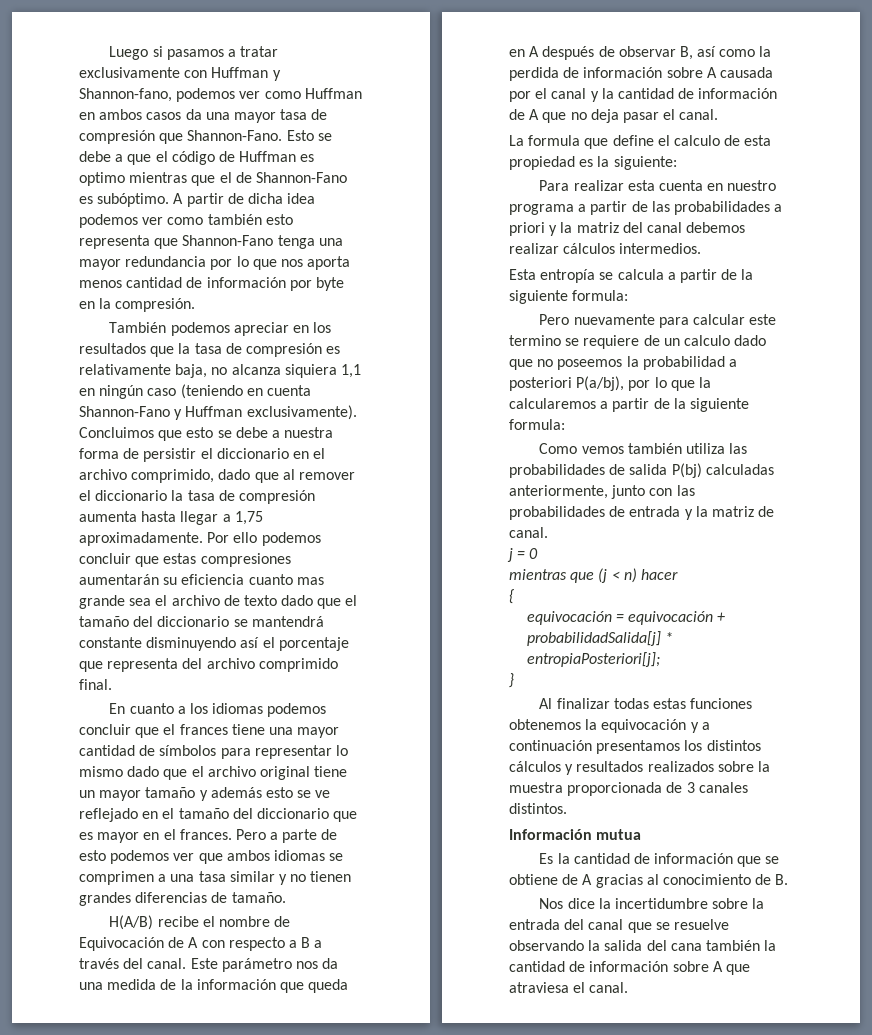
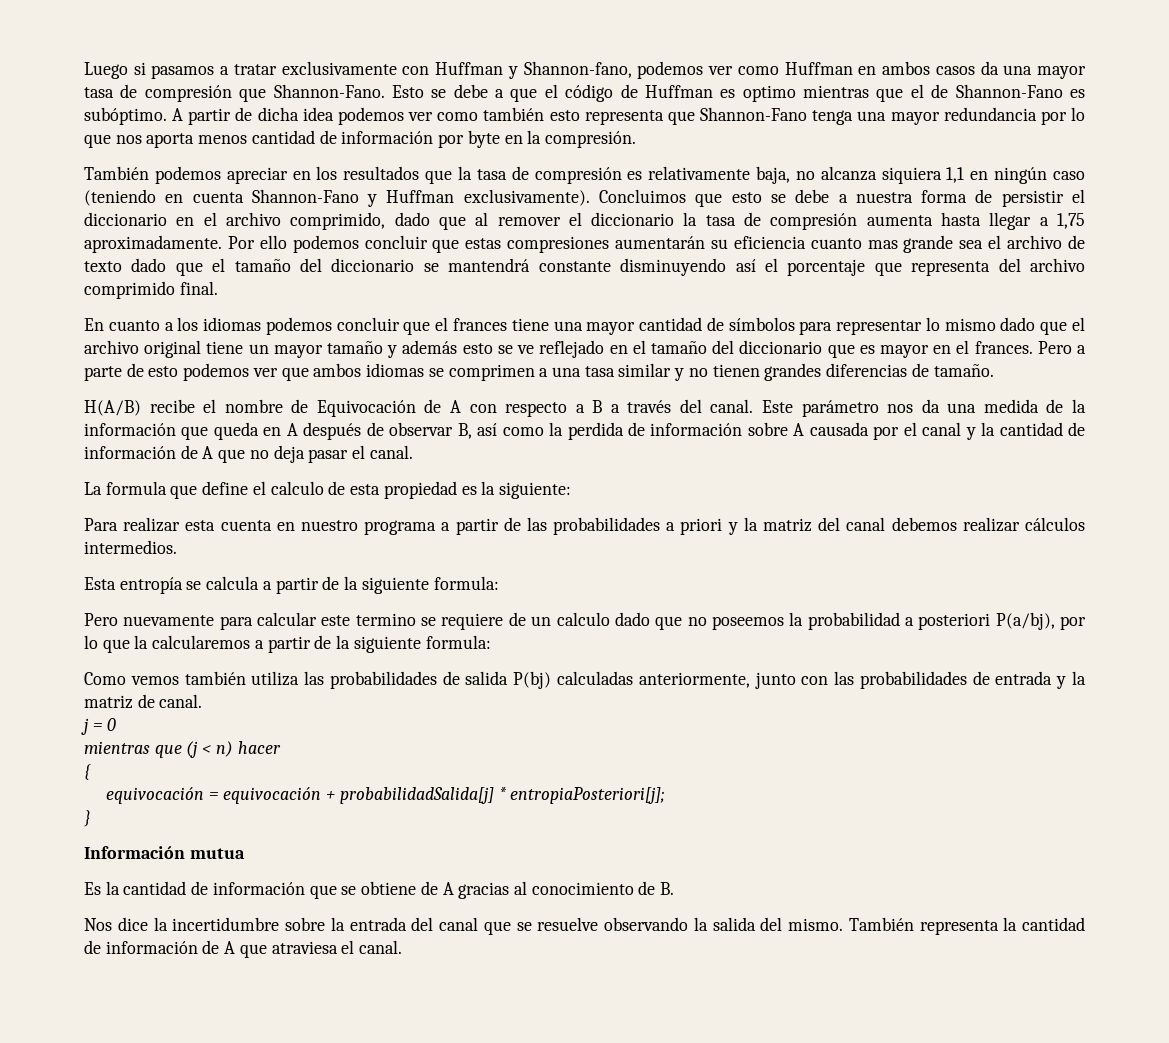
[539,698,753,709] [509,719,710,733] [509,740,761,754] [509,761,770,775] [509,782,748,796] [509,803,567,814] // Al finalizar todas estas funciones obtenemos la equivocación y a continuación presentamos los distintos cálculos y resultados realizados sobre la muestra proporcionada de 3 canales distintos. -> (91, 818) none
[670,940,777,951] [509,961,709,972] cana también la cantidad de información sobre -> [788,917,1085,935] [84,940,220,954] mismo. También representa la cantidad de información de

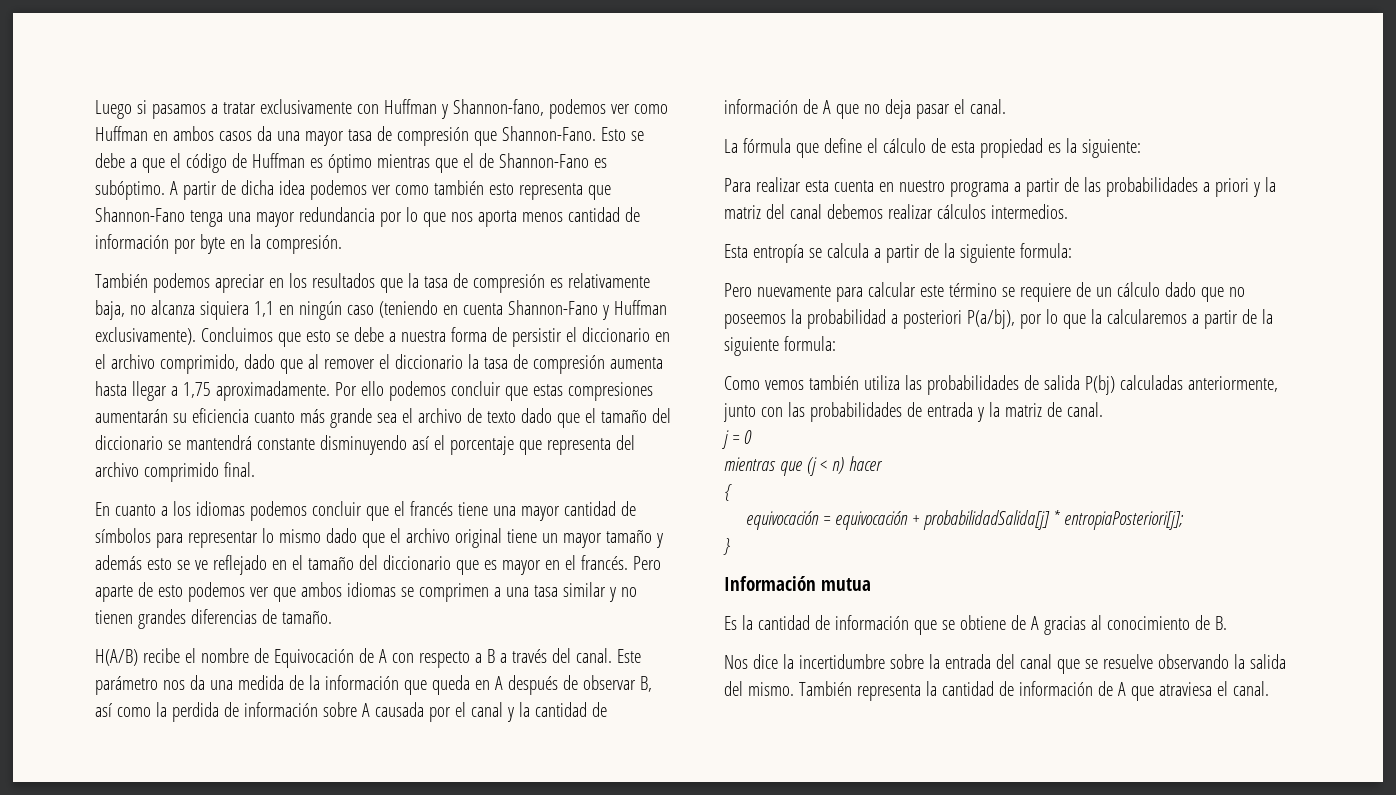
[742,85,796,102] optimo -> [327,154,372,173] óptimo
[867,240,898,249] mas -> [299,409,325,423] más
[452,318,507,331] frances -> [409,501,453,516] francés
[974,341,1087,354] [84,366,122,381] frances. Pero a parte -> [580,555,661,570] [95,585,133,602] francés. Pero aparte
[105,481,167,495] formula -> [742,138,791,153] fórmula
[270,481,324,495] calculo -> [882,138,926,153] cálculo
[355,613,416,626] termino -> [948,283,997,297] término
[556,612,610,626] calculo -> [1116,282,1160,297] cálculo

